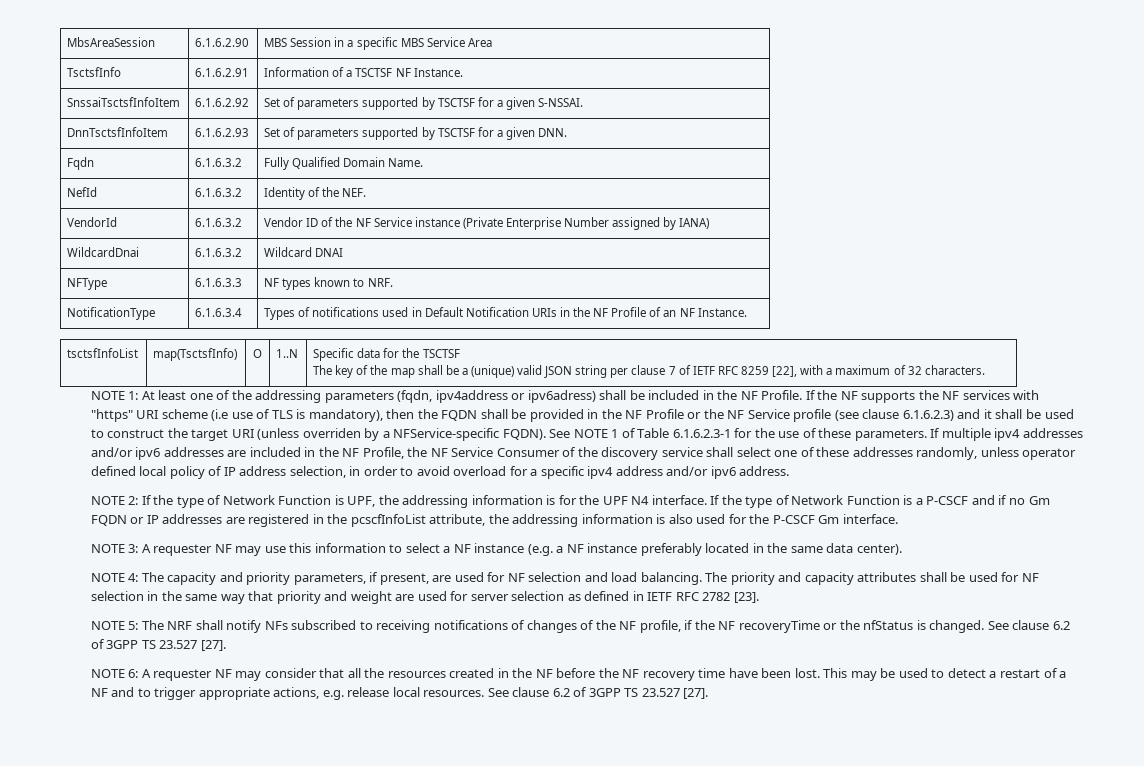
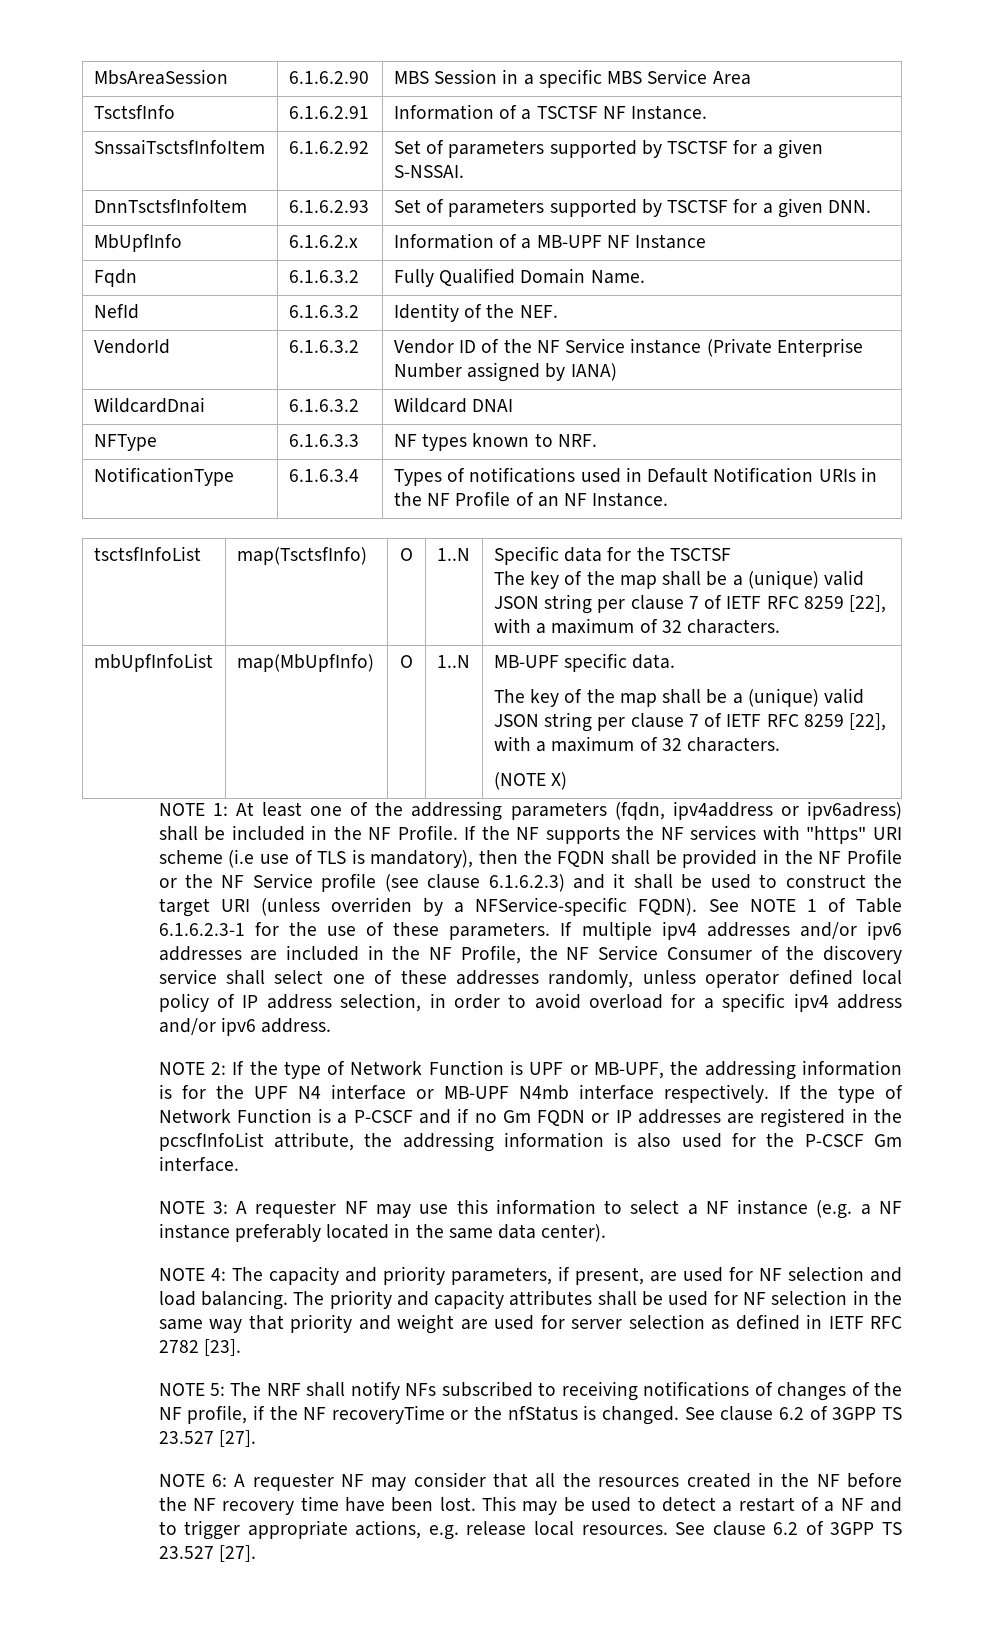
(568, 132) none -> [93,234,182,252] [288,235,358,248] [393,233,707,249] // MbUpfInfo | 6.1.6.2.x | Information of a MB-UPF NF Instance
(985, 370) none -> [93,653,213,672] [236,654,374,672] [400,655,413,668] [436,655,470,668] [493,653,676,672] [493,688,865,707] [493,712,887,732] [493,736,781,752] [493,772,568,790] // mbUpfInfoList | map(MbUpfInfo) | O | 1..N | MB-UPF specific data. // The key of the map shall be a (unique) valid JSON string per clause 7 of IETF RFC 8259 [22], with a maximum of 32 characters. // (NOTE X)
[347,496,376,507] UPF, -> [529,1062,665,1079] UPF or MB-UPF,
[651,495,707,505] interface. -> [330,1084,769,1103] interface or MB-UPF N4mb interface respectively.

